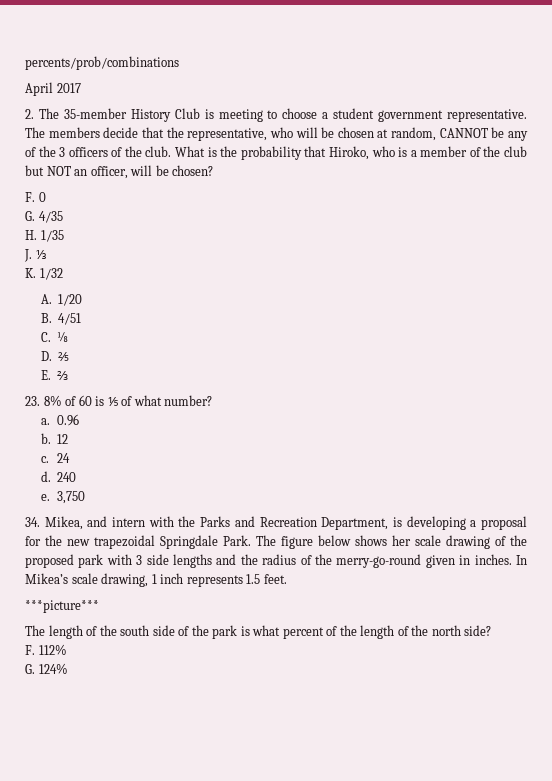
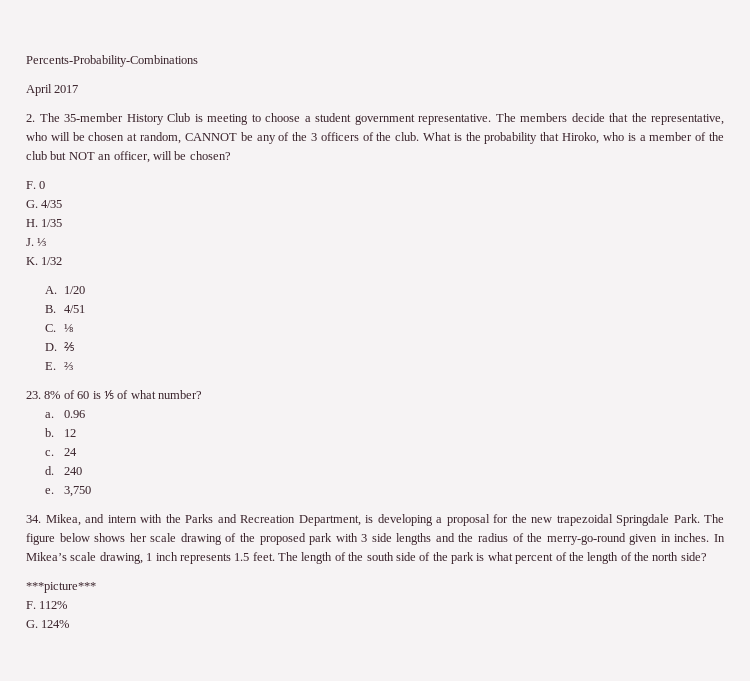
[25,56,179,70] percents/prob/combinations -> [26,55,198,67] Percents-Probability-Combinations
[25,600,99,613] // ***picture*** // -> (275, 556) none
(492, 630) none -> [26,582,96,593] // ***picture***

